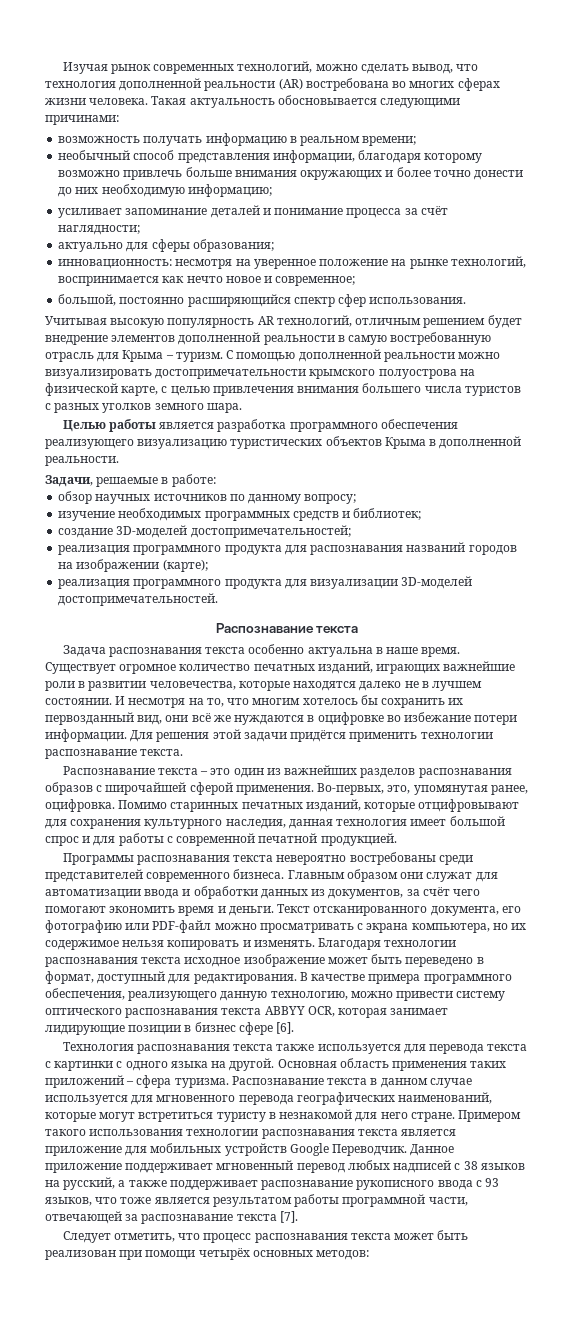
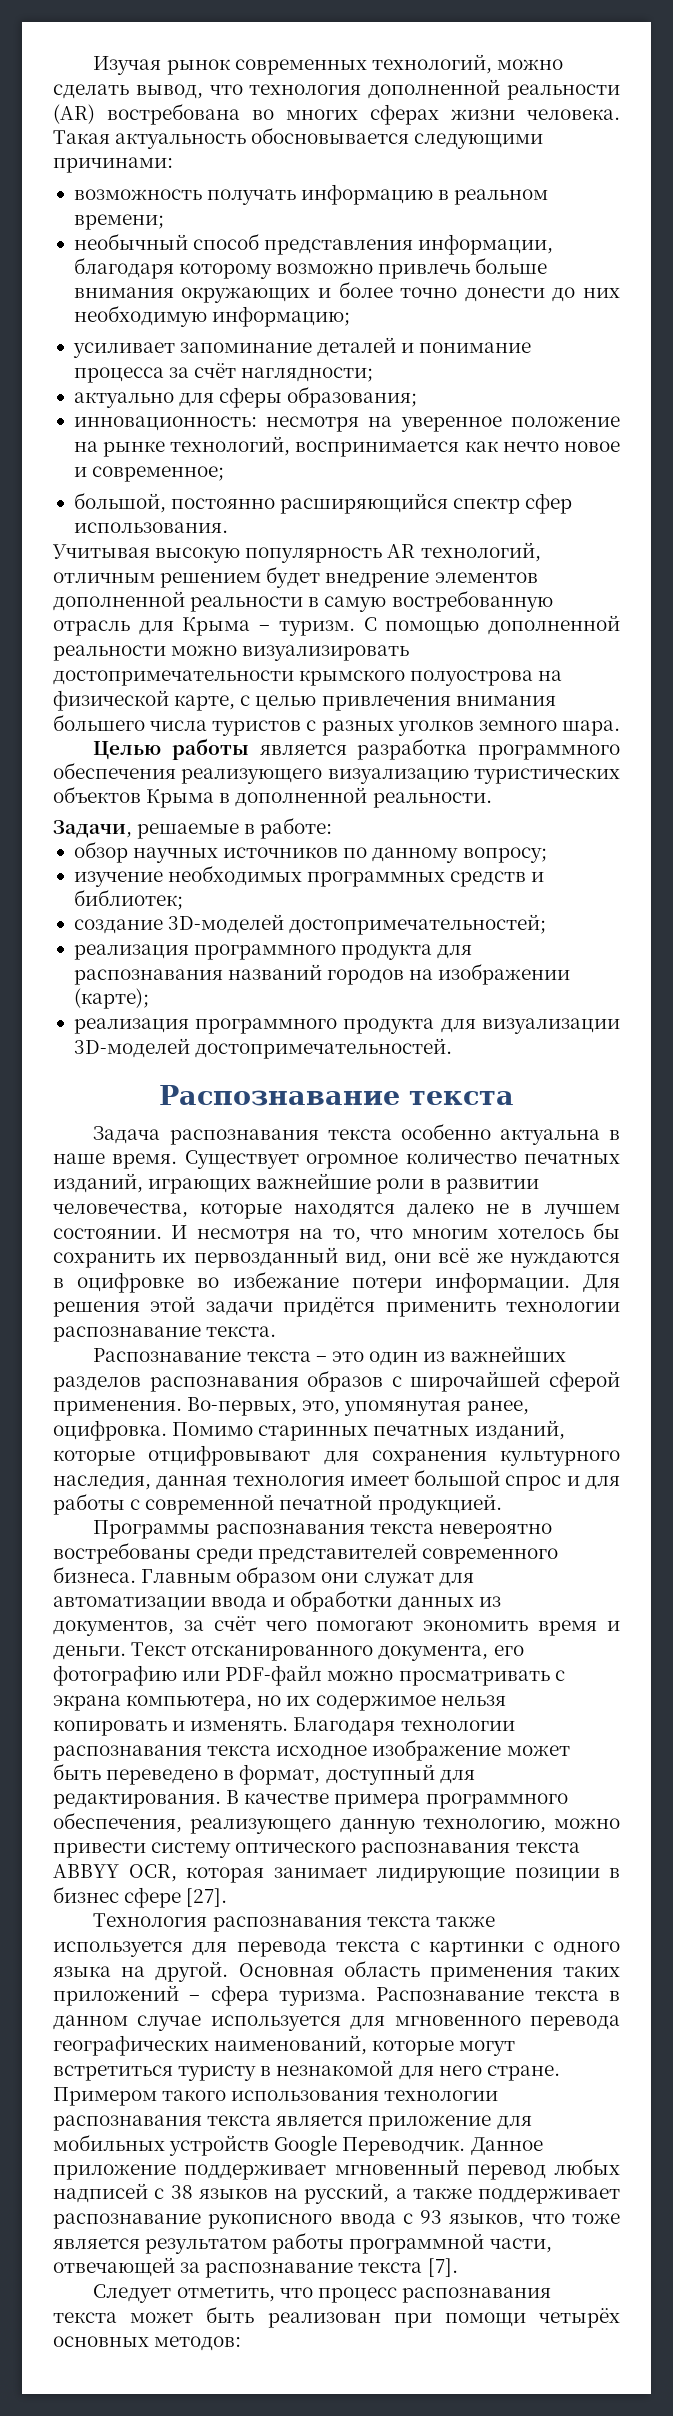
[276,1022,295,1034] [6]. -> [186,1888,228,1907] [27].

